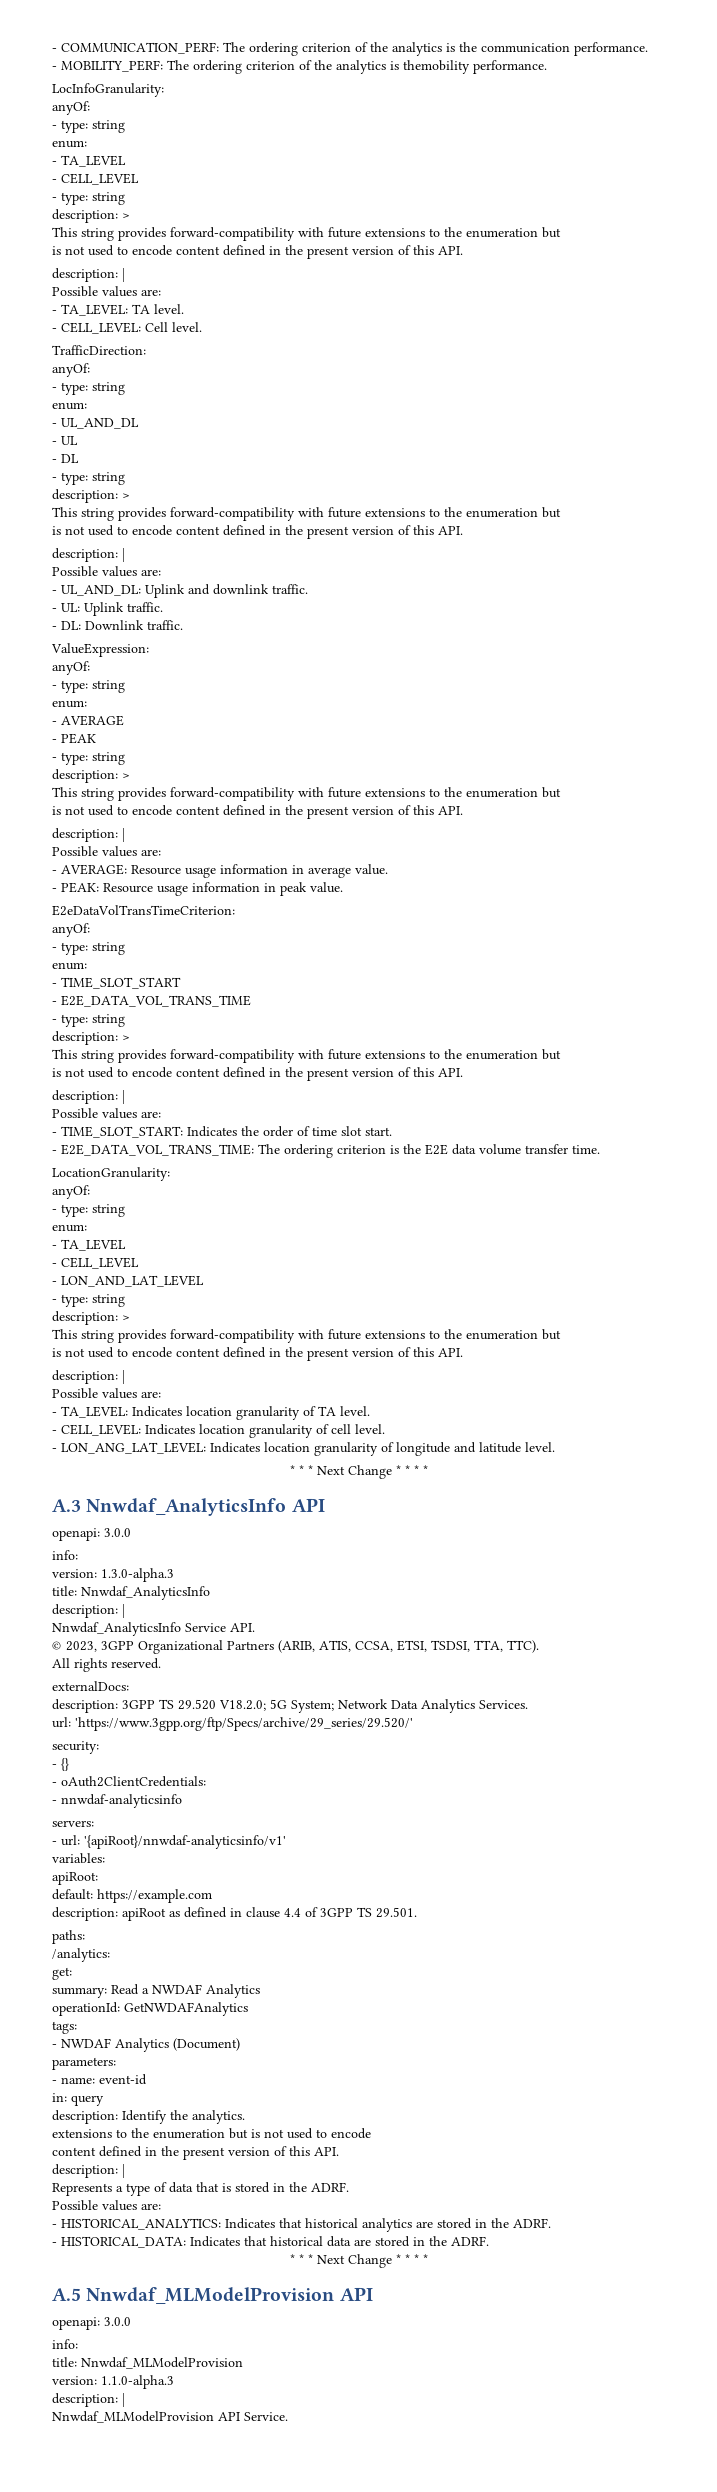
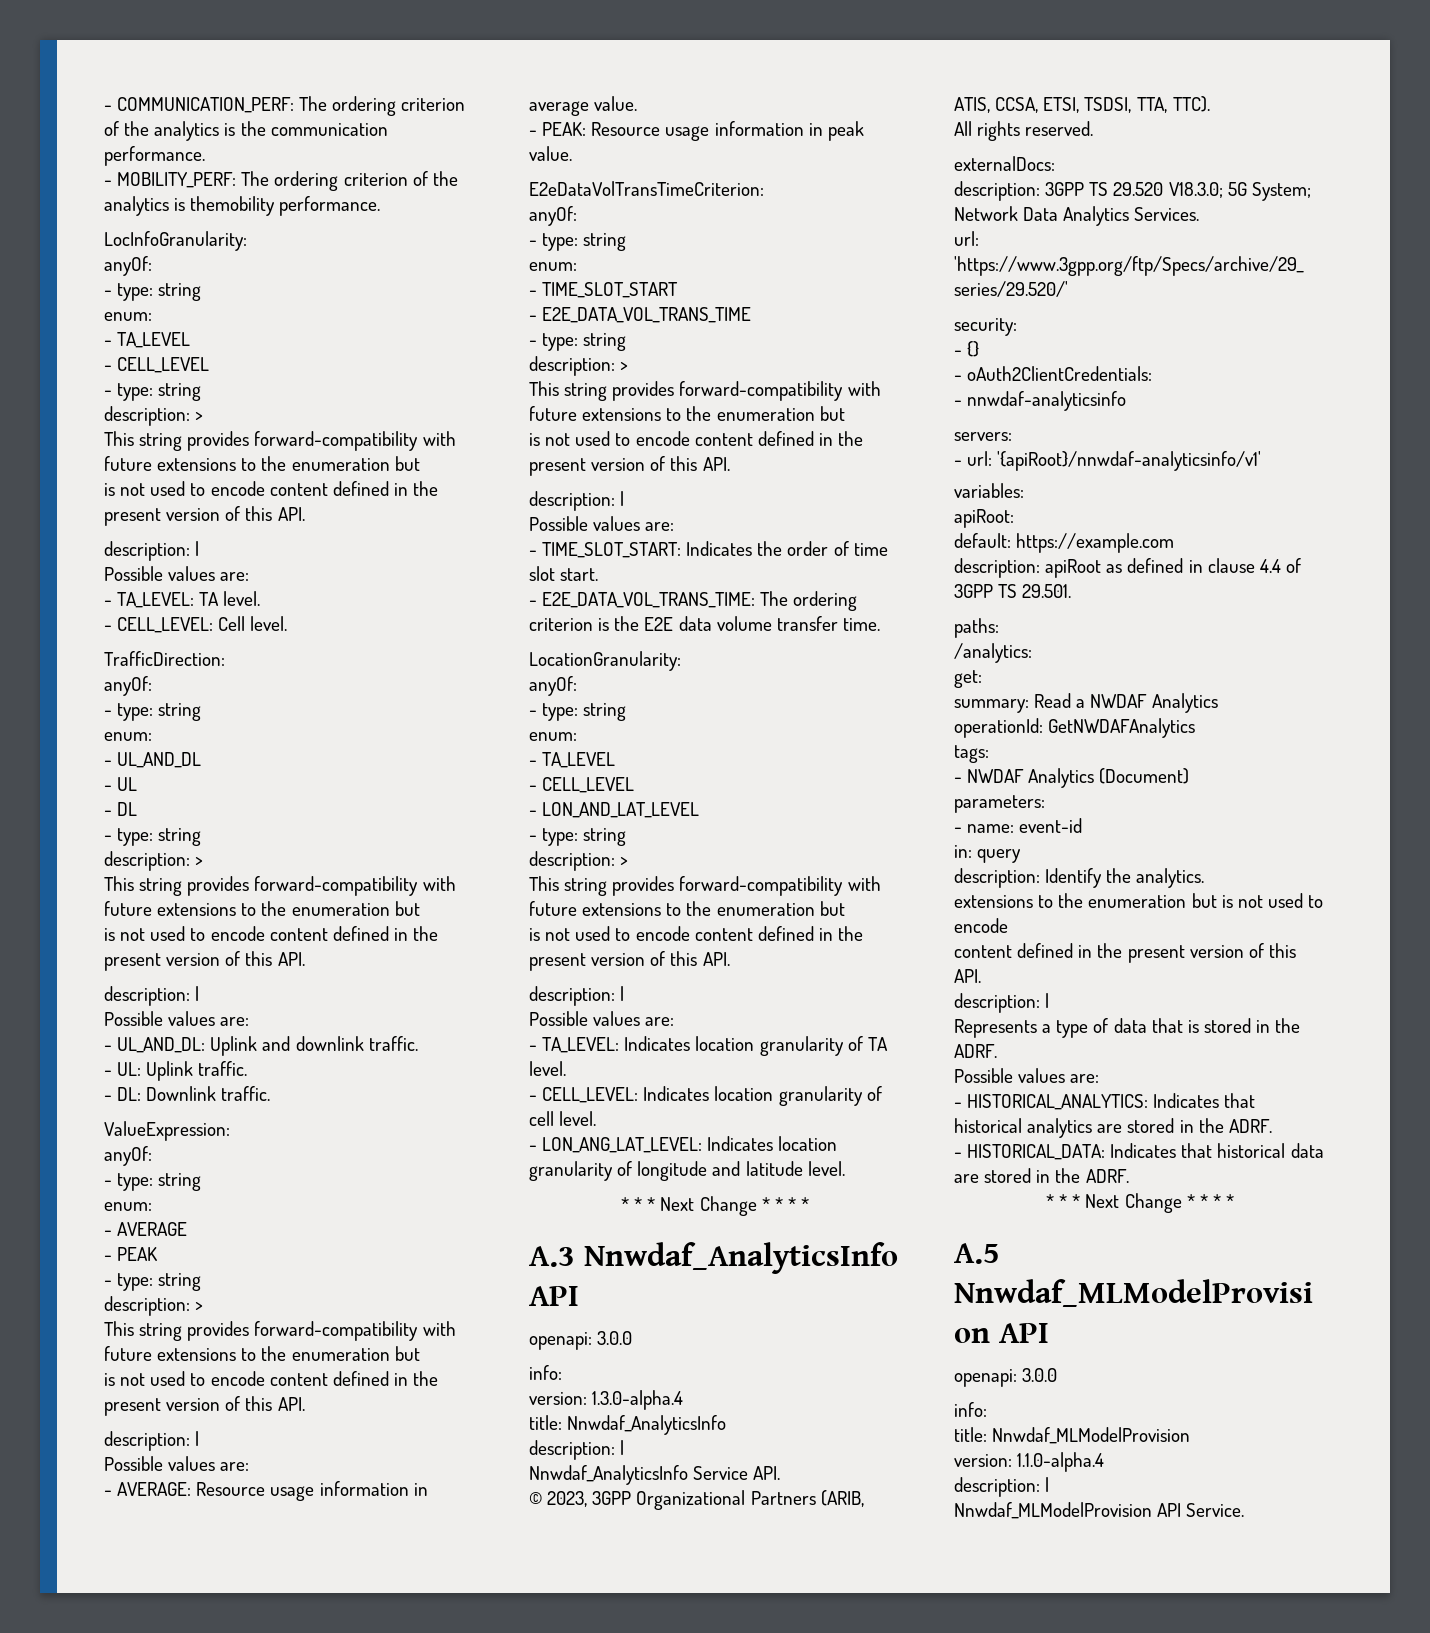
[101,1568,174,1582] 1.3.0-alpha.3 -> [592,1390,684,1410] 1.3.0-alpha.4
[219,1700,266,1711] V18.2.0; -> [1168,182,1223,198] V18.3.0;
[101,2375,174,2389] 1.1.0-alpha.3 -> [1017,1452,1105,1472] 1.1.0-alpha.4

